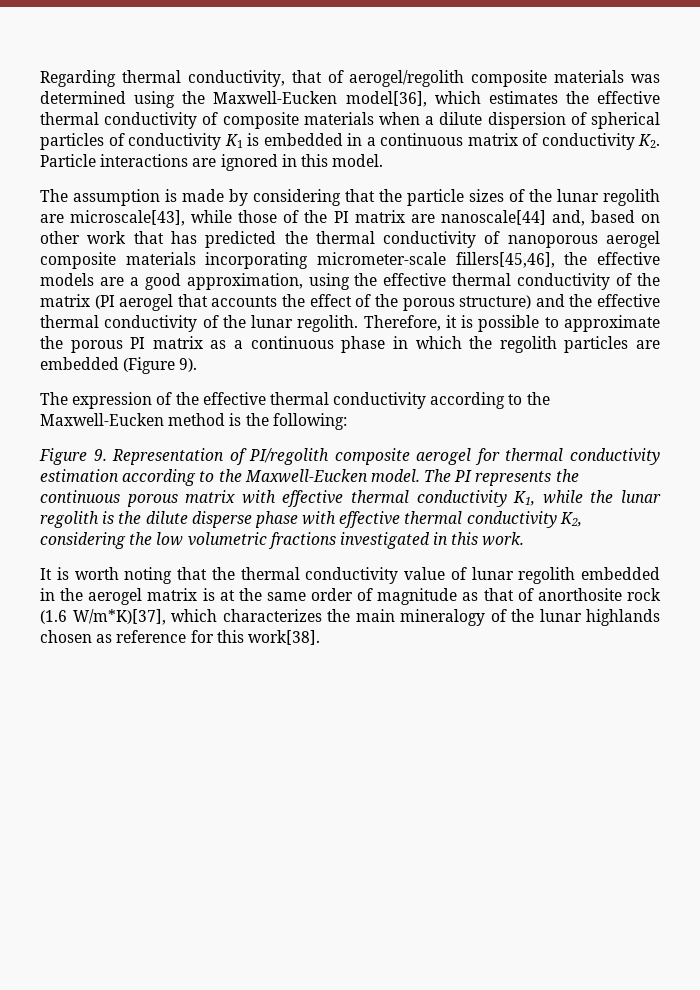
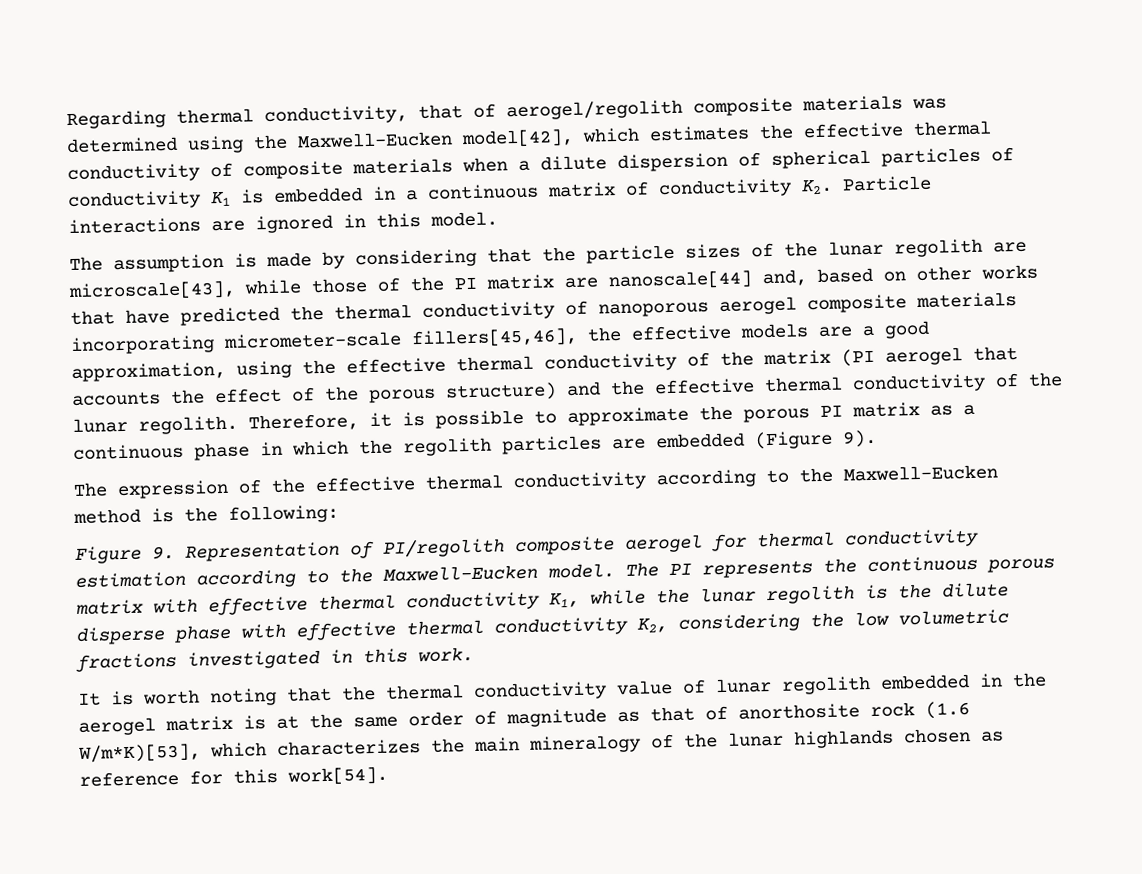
[345,91,427,107] model[36], -> [461,128,574,149] model[42],
[87,231,197,244] work that has -> [981,264,1038,280] [70,309,170,326] works that have
[72,609,166,625] W/m*K)[37], -> [78,743,201,763] W/m*K)[53],
[247,630,320,645] work[38]. -> [287,766,388,786] work[54].

